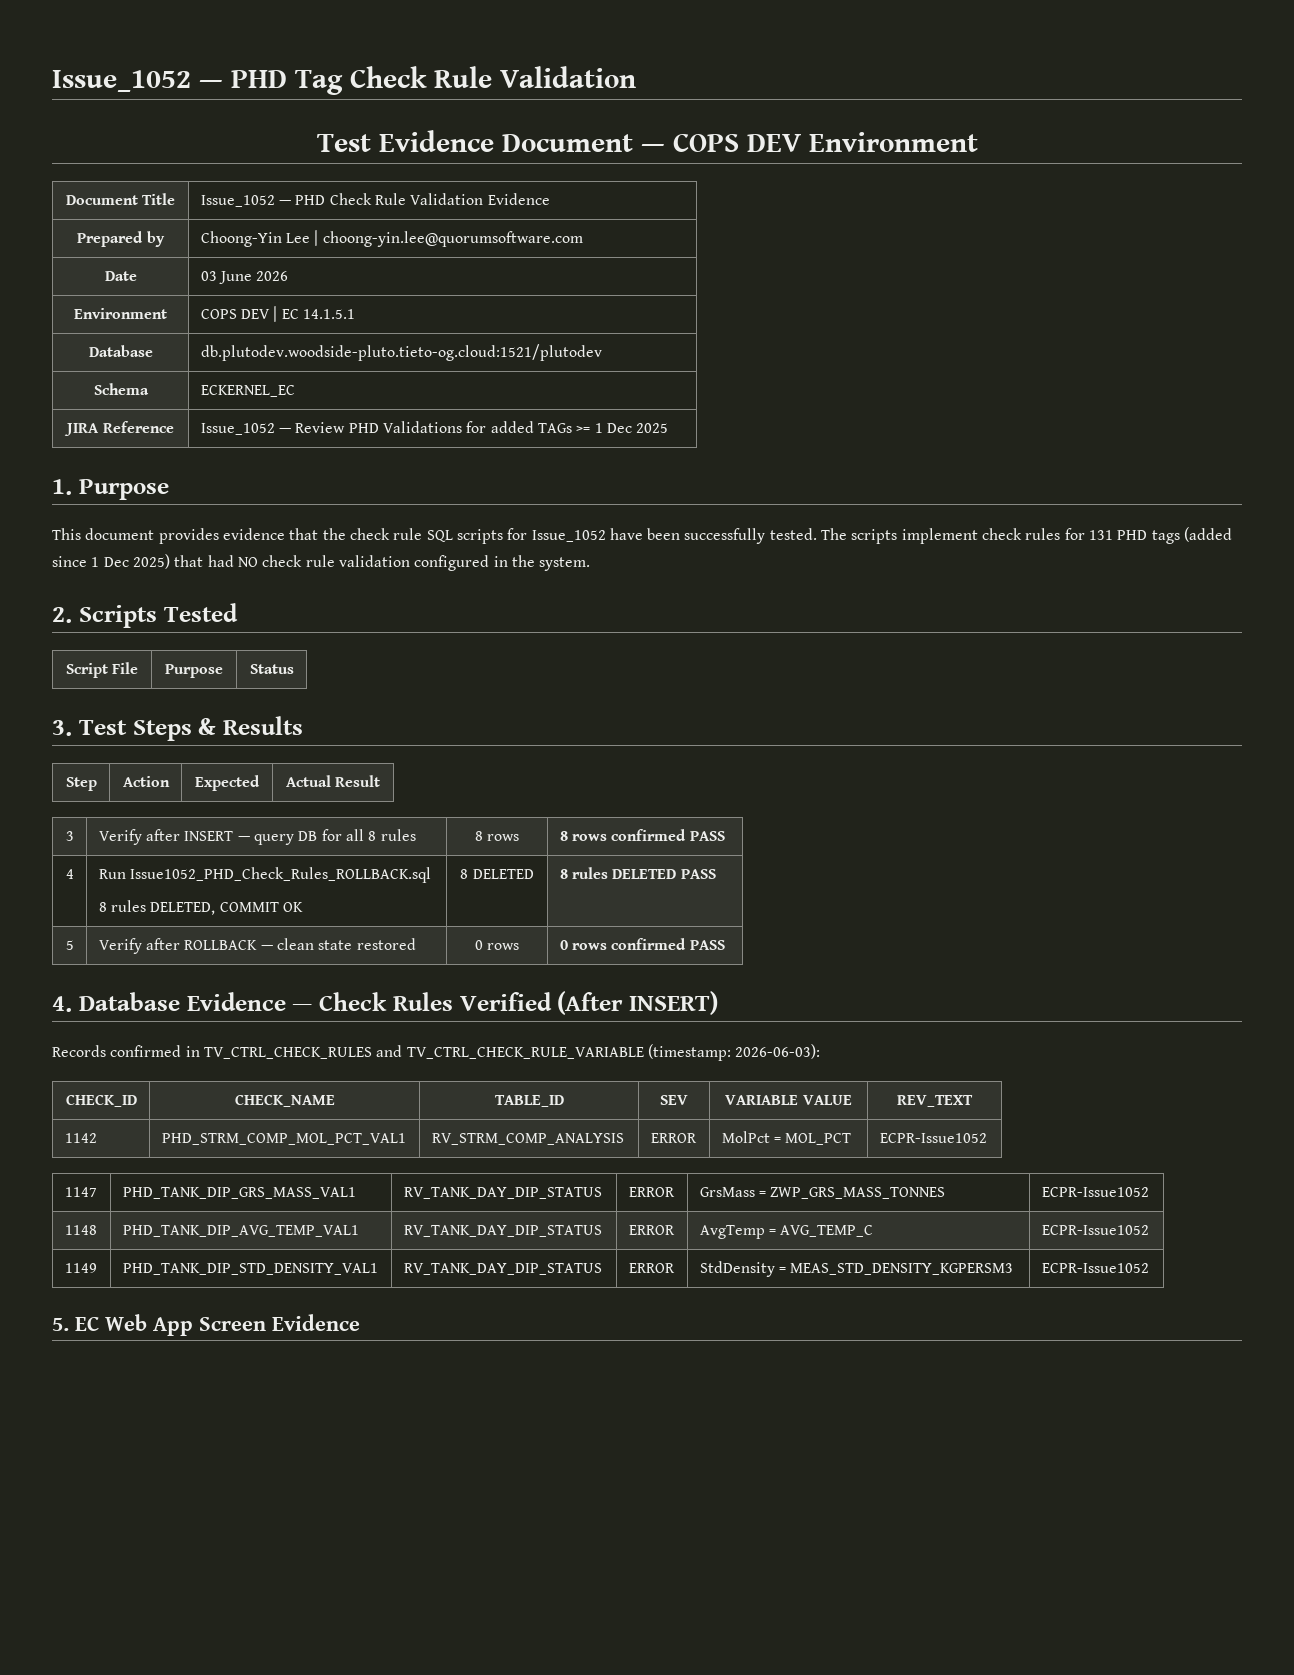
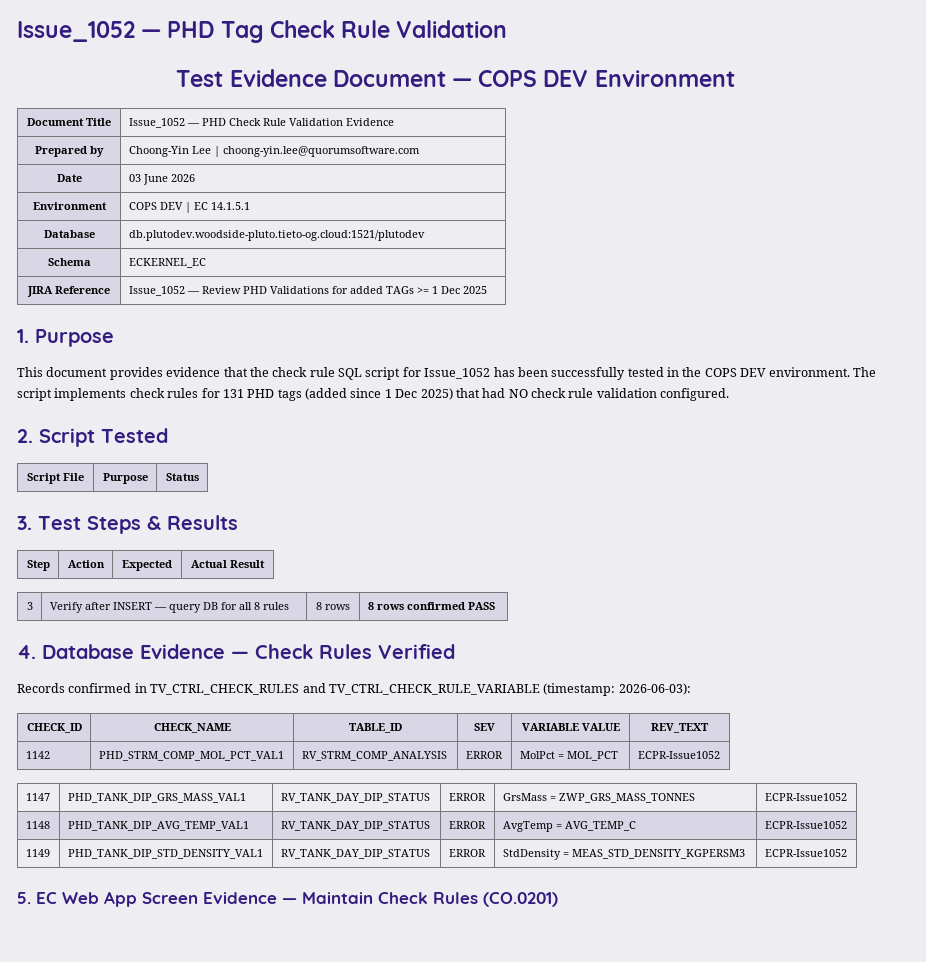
[456,529,503,544] scripts -> [365,367,401,380] script
[609,528,643,540] have -> [493,367,515,377] has
[769,528,978,544] tested. The scripts implement -> [627,367,876,377] [17,388,127,401] tested in the COPS DEV environment. The script implements
[414,555,591,571] configured in the system. -> [660,388,730,401] configured.
[78,605,157,628] Scripts -> [39,428,95,447] Script
[65,869,74,879] [98,867,431,883] [98,900,303,915] [460,869,534,879] [559,867,716,879] [65,940,74,950] [98,938,416,954] [474,940,520,950] [559,938,725,950] // 4 | Run Issue1052_PHD_Check_Rules_ROLLBACK.sql // 8 rules DELETED, COMMIT OK | 8 DELETED | 8 rules DELETED PASS // 5 | Verify after ROLLBACK — clean state restored | 0 rows | 0 rows confirmed PASS -> (495, 606) none
[557,991,718,1015] (After INSERT) -> (455, 651) none
(360, 1322) none -> [282,892,558,907] — Maintain Check Rules (CO.0201)

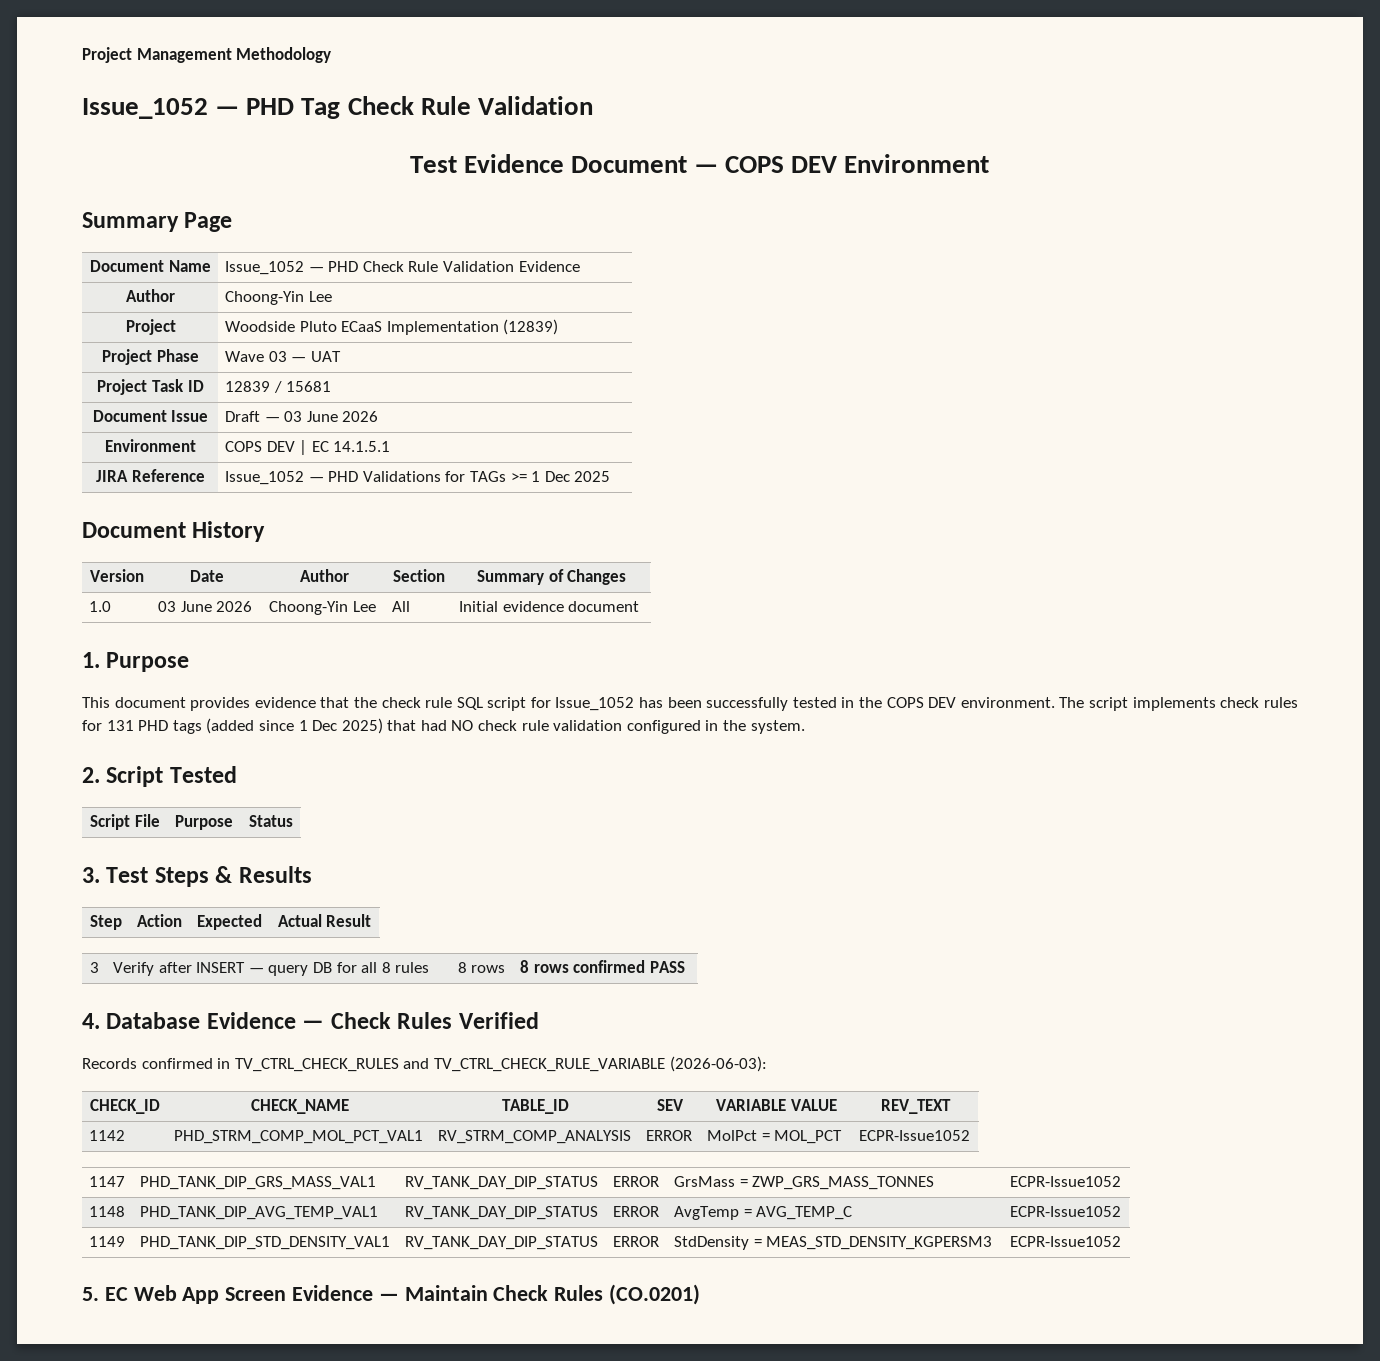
(17, 31) none -> [82,47,332,63] Project Management Methodology //
[27,118,111,126] // Document Title -> [82,212,233,232] [90,260,211,272] // Summary Page // Document Name
[35,146,104,157] [128,146,420,157] [56,174,82,182] Prepared by | Choong-Yin Lee | choong-yin.lee@quorumsoftware.com // Date | -> [126,289,175,302] [225,291,332,305] [125,319,176,335] [225,319,559,335] [102,349,199,365] [225,351,341,362] [97,379,204,395] [225,381,332,393] [92,410,209,422] [225,411,280,422] Author | Choong-Yin Lee // Project | Woodside Pluto ECaaS Implementation (12839) // Project Phase | Wave 03 — UAT // Project Task ID | 12839 / 15681 // Document Issue | Draft —
[43,230,95,238] [128,230,425,241] [47,258,91,266] [128,258,206,268] // Database | db.plutodev.woodside-pluto.tieto-og.cloud:1521/plutodev // Schema | ECKERNEL_EC -> (391, 446) none
[201,286,241,294] Review -> (324, 479) none
[349,286,383,294] added -> (466, 476) none
(487, 290) none -> [82,521,266,542] [90,569,144,582] [190,570,224,582] [299,569,349,582] [393,569,445,582] [476,569,627,585] [89,601,112,612] [158,601,253,612] [269,601,376,615] [392,601,411,612] [459,601,640,612] // Document History // Version | Date | Author | Section | Summary of Changes // 1.0 | 03 June 2026 | Choong-Yin Lee | All | Initial evidence document
[660,388,730,401] configured. -> [626,720,805,734] configured in the system.
[543,683,691,696] (timestamp: 2026-06-03): -> [669,1056,767,1072] (2026-06-03):

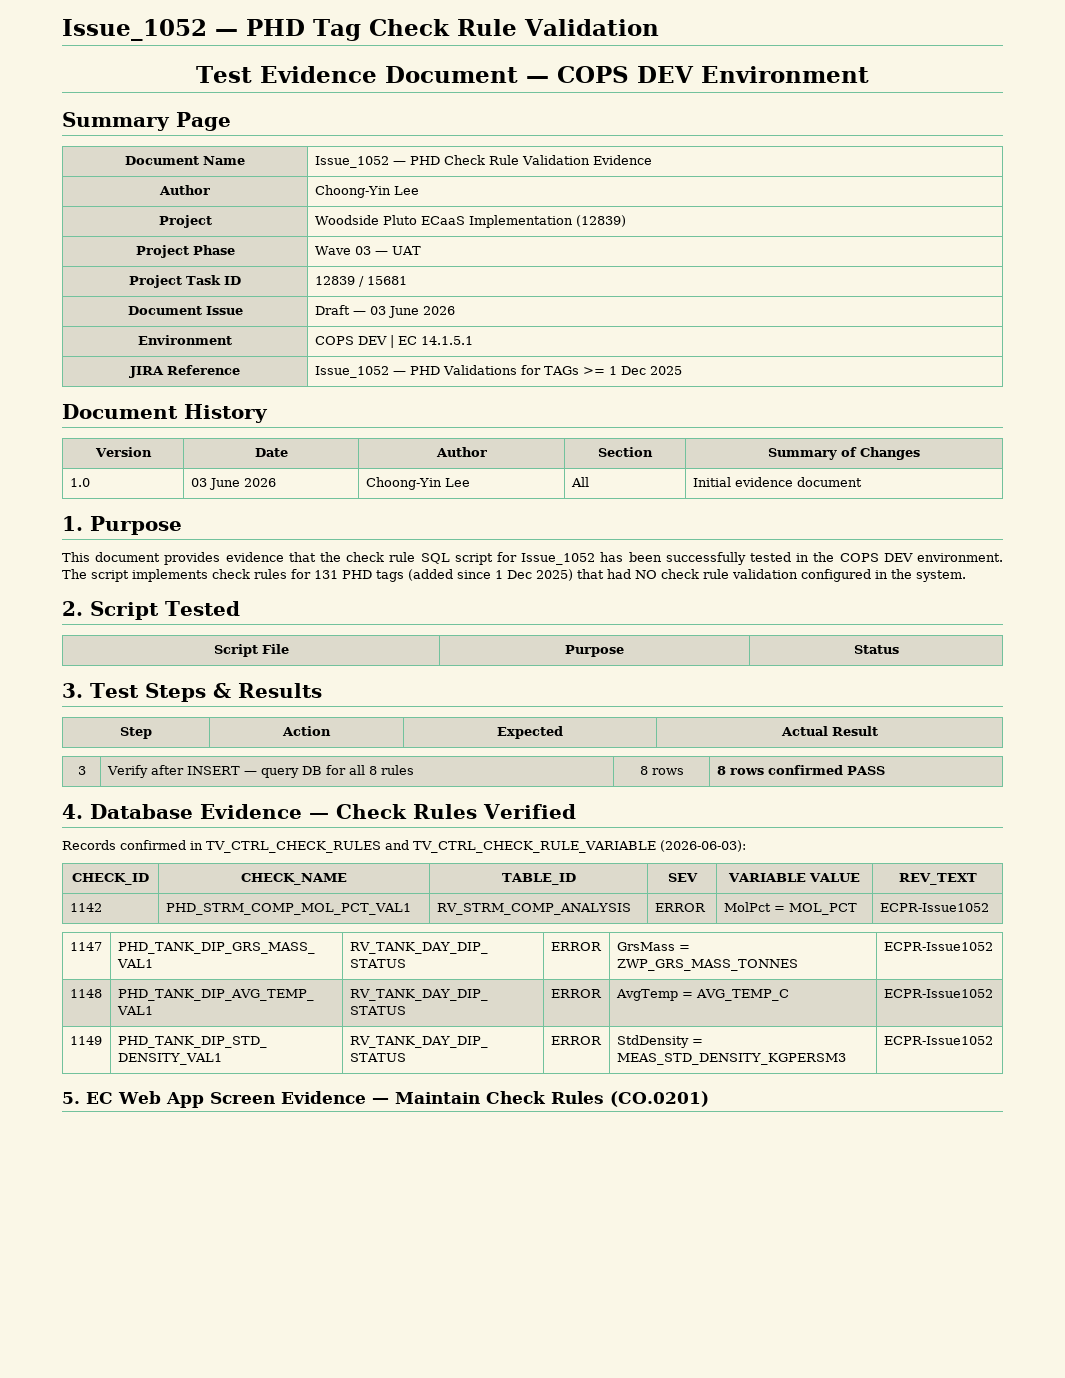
[82,47,332,63] Project Management Methodology // -> (62, 30) none

